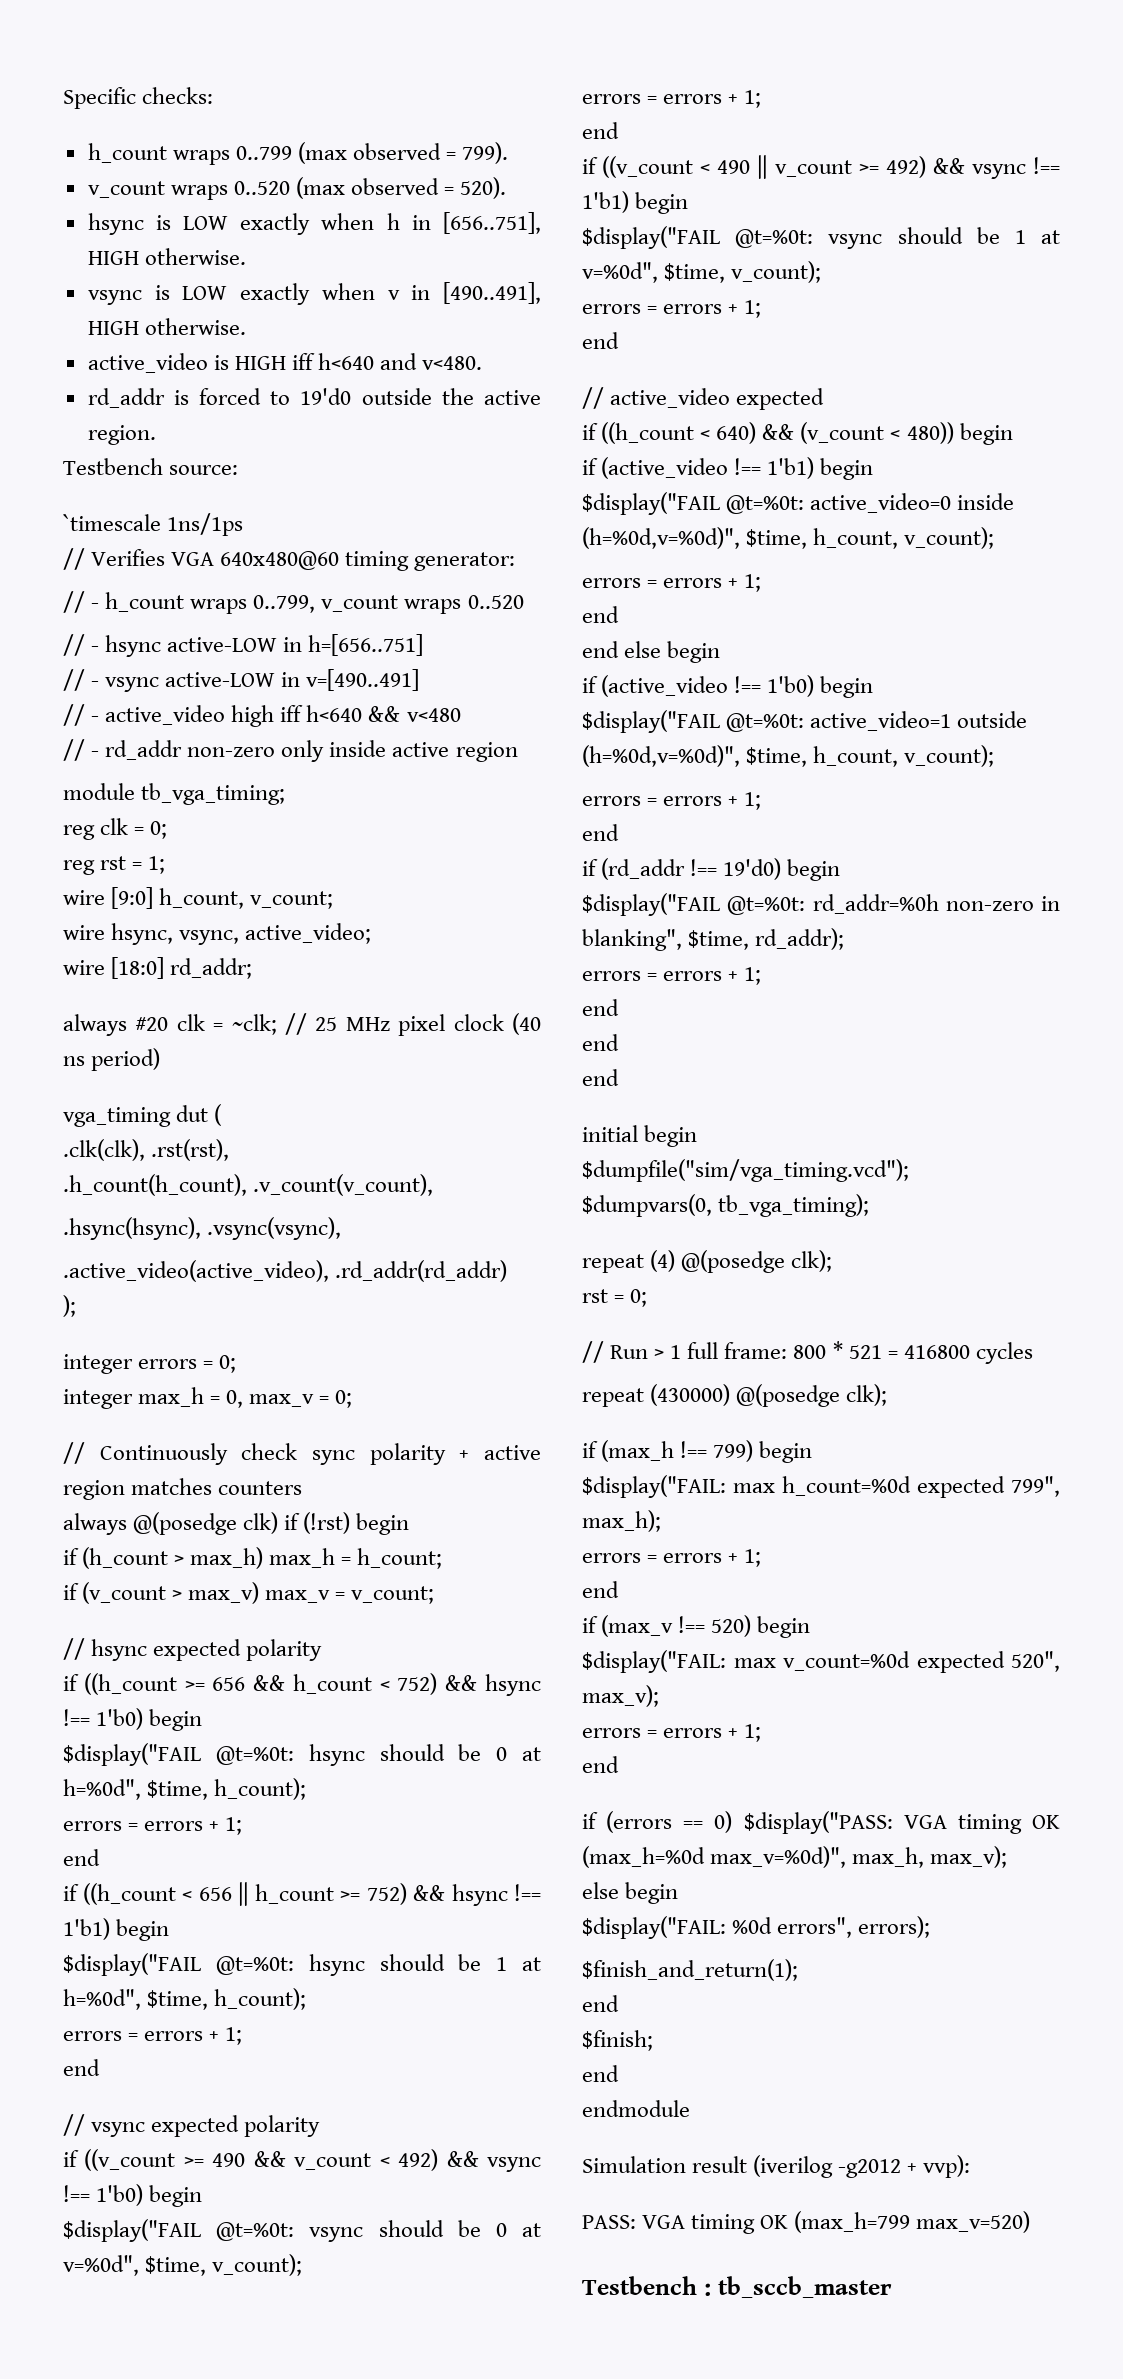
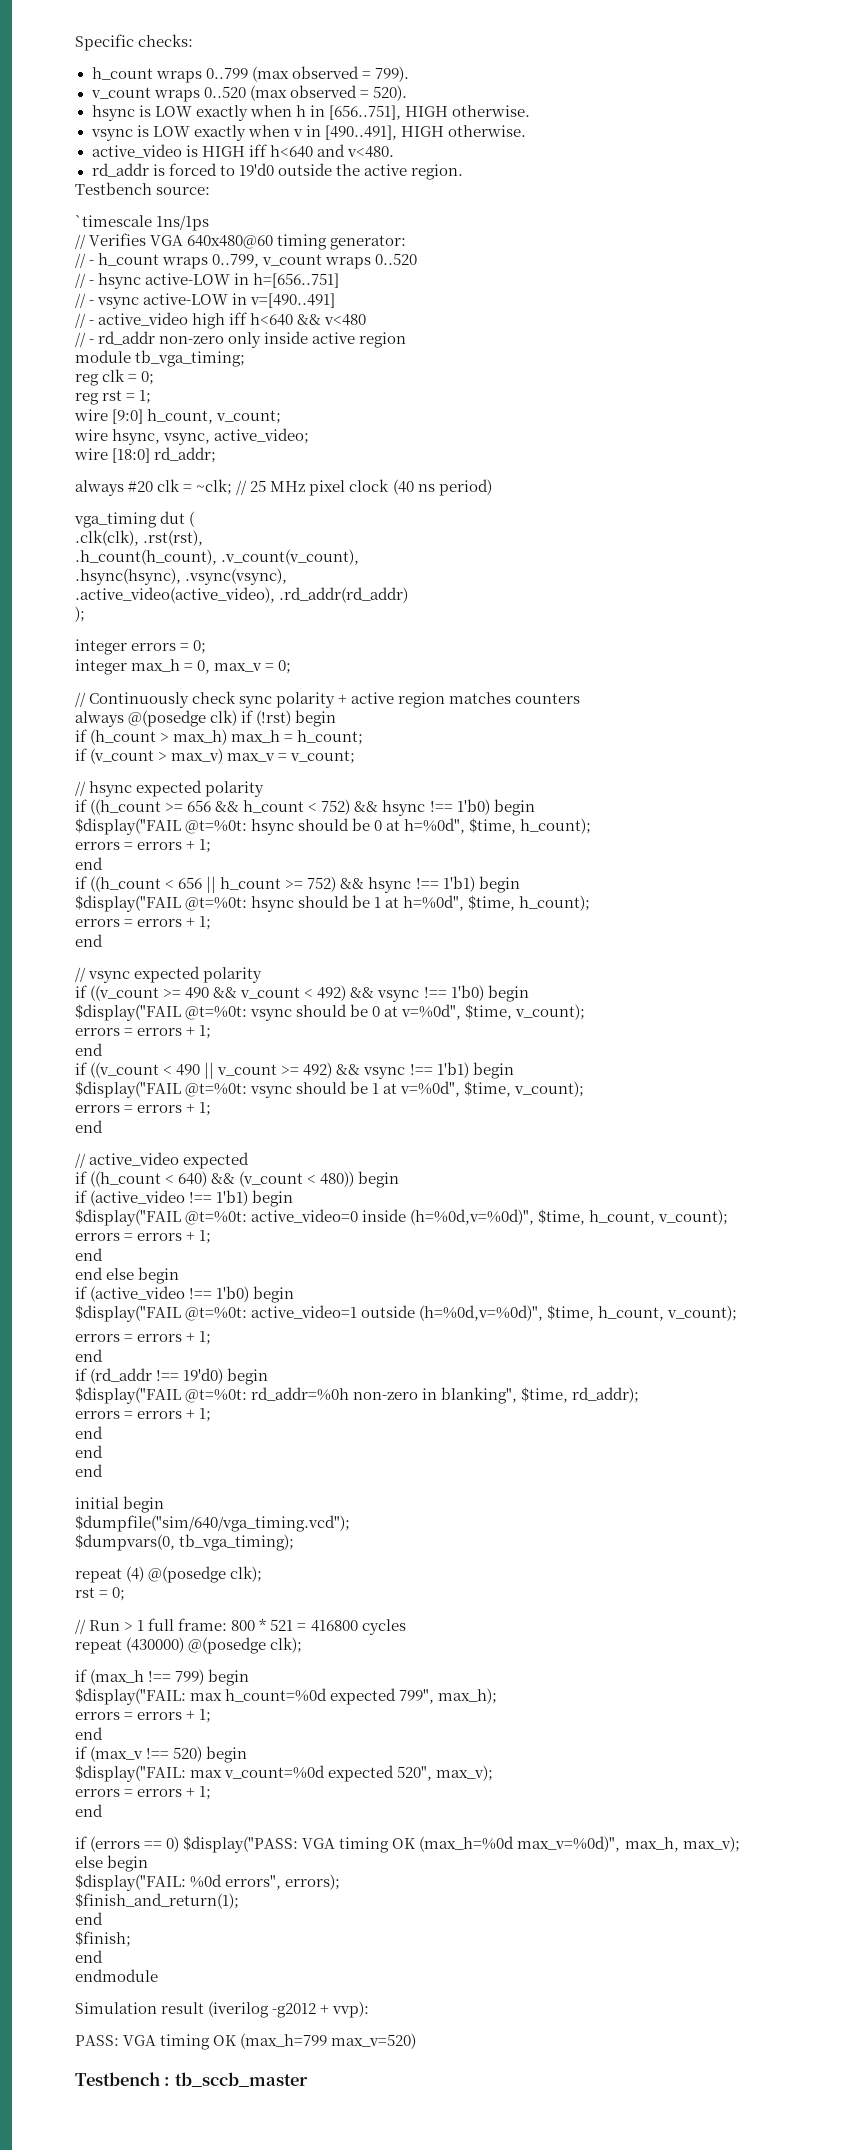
[582,1159,909,1182] $dumpfile("sim/vga_timing.vcd"); -> [75,1515,350,1532] $dumpfile("sim/640/vga_timing.vcd");

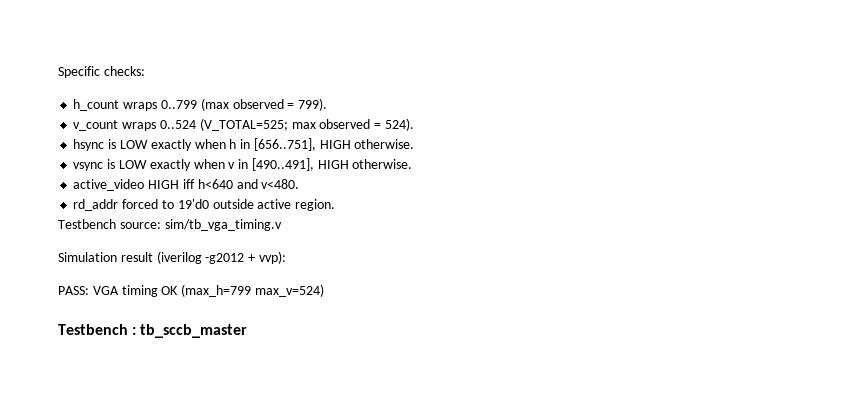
[203,85,407,101] 0..520 (max observed = 520). -> [159,118,414,131] 0..524 (V_TOTAL=525; max observed = 524).
[185,145,198,157] is -> (145, 185) none
[152,164,165,176] is -> (119, 205) none
[335,164,360,176] the -> (254, 204) none
[75,214,210,231] [75,233,407,250] [75,253,418,269] [75,273,340,289] [75,293,336,309] [75,312,367,329] [75,331,407,348] [75,350,246,367] [75,369,155,386] [75,390,152,405] [74,409,282,424] [74,428,310,445] [74,447,217,463] [75,479,492,496] [74,511,196,528] [75,530,204,546] [75,549,360,565] [75,568,288,585] [75,587,409,603] [75,606,85,622] [75,639,207,655] [75,659,292,675] [75,691,581,708] [75,710,337,727] [75,729,364,745] [75,748,356,764] [75,780,265,797] [75,799,535,816] [75,818,592,835] [75,839,212,853] [75,857,103,870] [75,876,520,893] [75,895,591,912] [75,916,212,930] [75,934,103,947] [75,966,263,983] [75,985,529,1002] [75,1004,586,1021] [75,1025,212,1039] [75,1043,103,1056] [75,1062,514,1079] [75,1081,585,1098] [75,1102,212,1116] [75,1120,103,1133] [75,1152,250,1169] [75,1171,400,1188] [75,1190,294,1207] [75,1209,729,1226] [75,1230,212,1244] [75,1248,103,1261] [75,1267,180,1284] [75,1286,295,1303] [75,1305,738,1322] [75,1331,212,1345] [75,1349,103,1362] [75,1368,269,1385] [75,1387,640,1404] [75,1408,212,1422] [75,1426,103,1439] [75,1445,103,1458] [75,1464,103,1477] [75,1496,165,1513] [75,1515,350,1532] [75,1534,295,1551] [75,1566,263,1583] [75,1587,126,1601] [75,1618,406,1635] [75,1637,303,1654] [75,1669,250,1686] [75,1688,498,1705] [75,1709,212,1723] [75,1727,103,1740] [75,1746,248,1763] [75,1765,494,1782] [75,1786,212,1800] [75,1804,103,1817] [75,1836,740,1853] [75,1855,149,1872] [75,1874,341,1891] [75,1893,239,1909] [75,1912,103,1925] [75,1931,131,1947] [75,1950,103,1963] [75,1969,158,1982] // `timescale 1ns/1ps // // Verifies VGA 640x480@60 timing generator: // // - h_count wraps 0..799, v_count wraps 0..520 // // - hsync active-LOW in h=[656..751] // // - vsync active-LOW in v=[490..491] // // - active_video high iff h<640 && v<480 // // - rd_addr non-zero only inside active region // module tb_vga_timing; // reg clk = 0; // reg rst = 1; // wire [9:0] h_count, v_count; // wire hsync, vsync, active_video; // wire [18:0] rd_addr; // always #20 clk = ~clk; // 25 MHz pixel clock (40 ns period) // vga_timing dut ( // .clk(clk), .rst(rst), // .h_count(h_count), .v_count(v_count), // .hsync(hsync), .vsync(vsync), // .active_video(active_video), .rd_addr(rd_addr) // ); // integer errors = 0; // integer max_h = 0, max_v = 0; // // Continuously check sync polarity + active region matches counters // always @(posedge clk) if (!rst) begin // if (h_count > max_h) max_h = h_count; // if (v_count > max_v) max_v = v_count; // // hsync expected polarity // if ((h_count >= 656 && h_count < 752) && hsync !== 1'b0) begin // $display("FAIL @t=%0t: hsync should be 0 at h=%0d", $time, h_count); // errors = errors + 1; // end // if ((h_count < 656 || h_count >= 752) && hsync !== 1'b1) begin // $display("FAIL @t=%0t: hsync should be 1 at h=%0d", $time, h_count); // errors = errors + 1; // end // // vsync expected polarity // if ((v_count >= 490 && v_count < 492) && vsync !== 1'b0) begin // $display("FAIL @t=%0t: vsync should be 0 at v=%0d", $time, v_count); // errors = errors + 1; // end // if ((v_count < 490 || v_count >= 492) && vsync !== 1'b1) begin // $display("FAIL @t=%0t: vsync should be 1 at v=%0d", $time, v_count); // errors = errors + 1; // end // // active_video expected // if ((h_count < 640) && (v_count < 480)) begin // if (active_video !== 1'b1) begin // $display("FAIL @t=%0t: active_video=0 inside (h=%0d,v=%0d)", $time, h_count, v_count); // errors = errors + 1; // end // end else begin // if (active_video !== 1'b0) begin // $display("FAIL @t=%0t: active_video=1 outside (h=%0d,v=%0d)", $time, h_count, v_count); // errors = errors + 1; // end // if (rd_addr !== 19'd0) begin // $display("FAIL @t=%0t: rd_addr=%0h non-zero in blanking", $time, rd_addr); // errors = errors + 1; // end // end // end // initial begin // $dumpfile("sim/640/vga_timing.vcd"); // $dumpvars(0, tb_vga_timing); // repeat (4) @(posedge clk); // rst = 0; // // Run > 1 full frame: 800 * 521 = 416800 cycles // repeat (430000) @(posedge clk); // if (max_h !== 799) begin // $display("FAIL: max h_count=%0d expected 799", max_h); // errors = errors + 1; // end // if (max_v !== 520) begin // $display("FAIL: max v_count=%0d expected 520", max_v); // errors = errors + 1; // end // if (errors == 0) $display("PASS: VGA timing OK (max_h=%0d max_v=%0d)", max_h, max_v); // else begin // $display("FAIL: %0d errors", errors); // $finish_and_return(1); // end // $finish; // end // endmodule -> [164,219,282,231] sim/tb_vga_timing.v
[331,2033,417,2049] max_v=520) -> [254,284,324,297] max_v=524)

